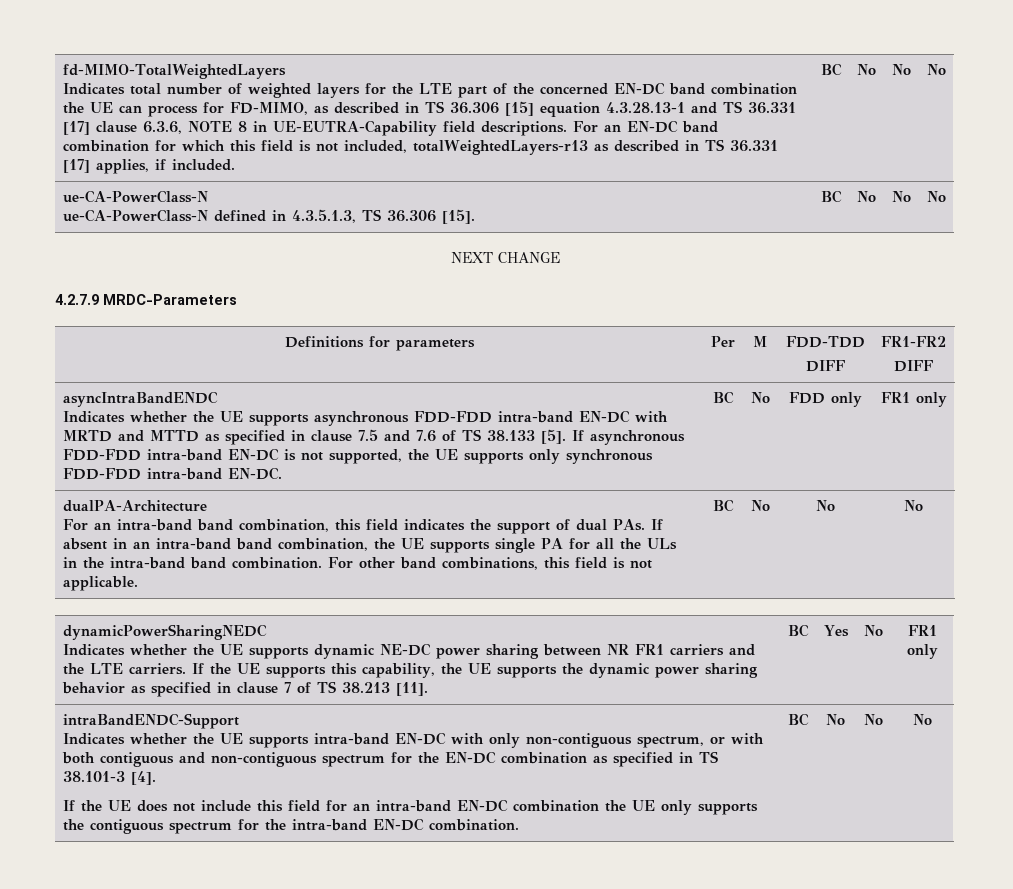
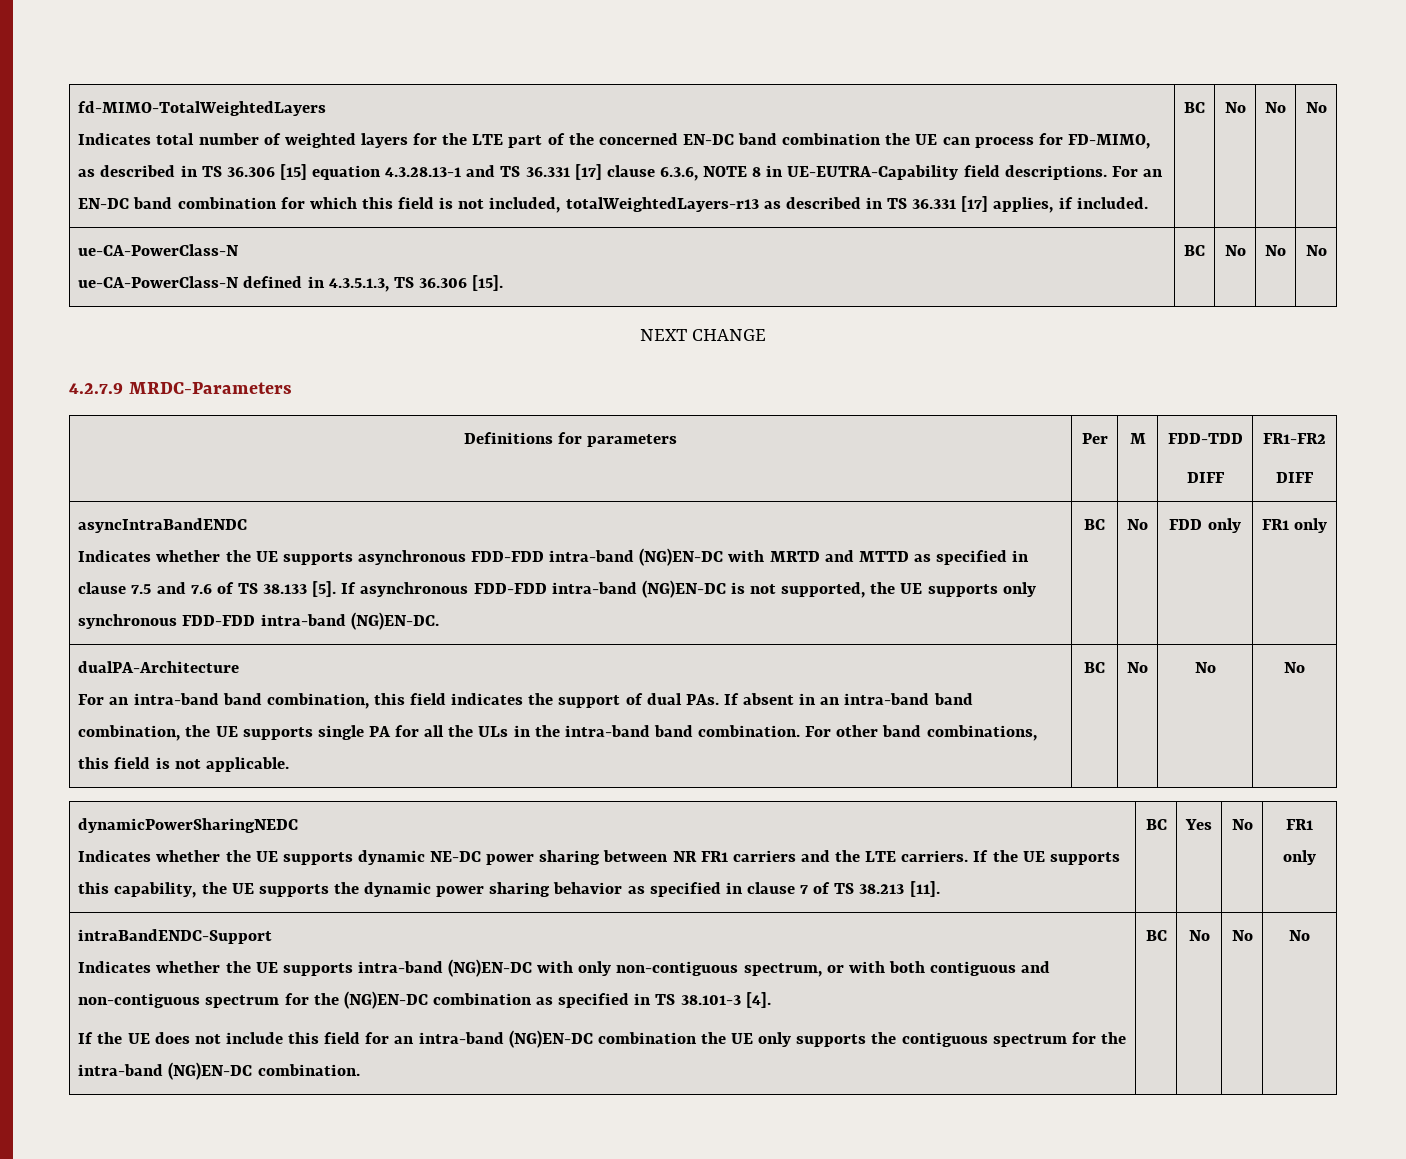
[578,410,630,423] EN-DC -> [639,548,724,566] (NG)EN-DC
[227,448,279,461] EN-DC -> [641,580,726,598] (NG)EN-DC
[227,467,282,480] EN-DC. -> [350,612,439,630] (NG)EN-DC.
[394,732,446,745] EN-DC -> [448,959,533,977] (NG)EN-DC
[444,751,496,764] EN-DC -> [343,991,428,1009] (NG)EN-DC
[456,799,508,812] EN-DC -> [508,1030,593,1048] (NG)EN-DC
[372,818,424,831] EN-DC -> [168,1062,253,1080] (NG)EN-DC

